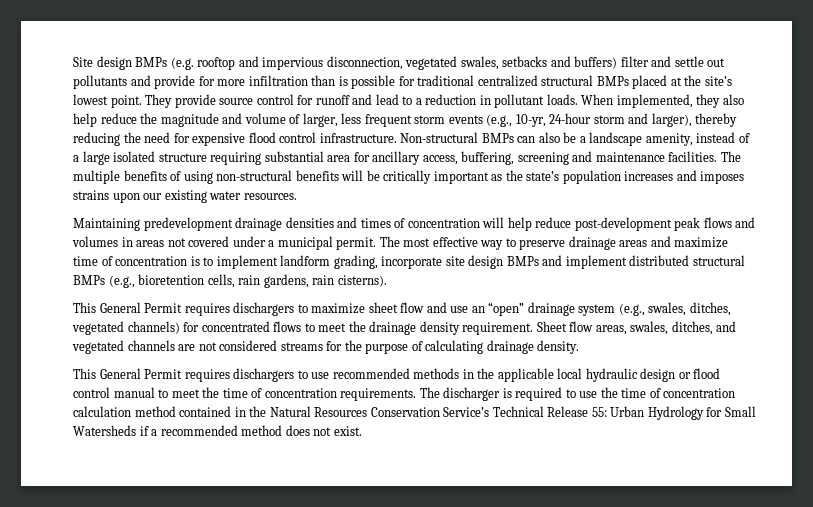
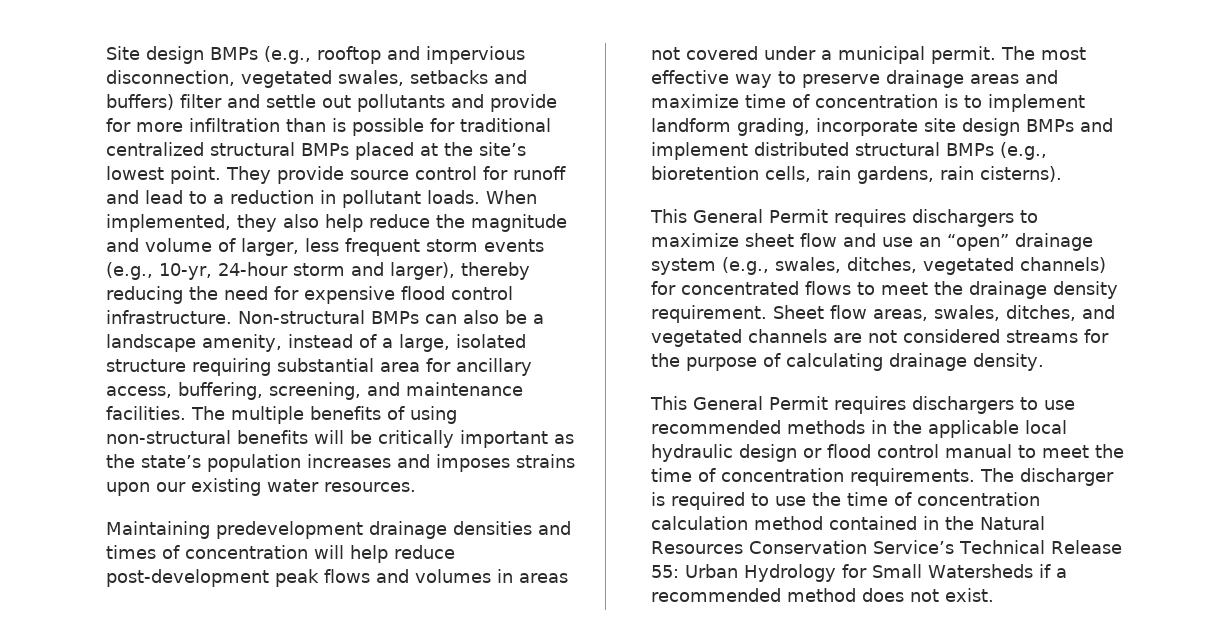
[170,57,194,70] (e.g. -> [264,46,312,64] (e.g.,
[82,151,110,165] large -> [399,334,451,352] large,
[517,152,569,165] screening -> [269,382,362,400] screening,

